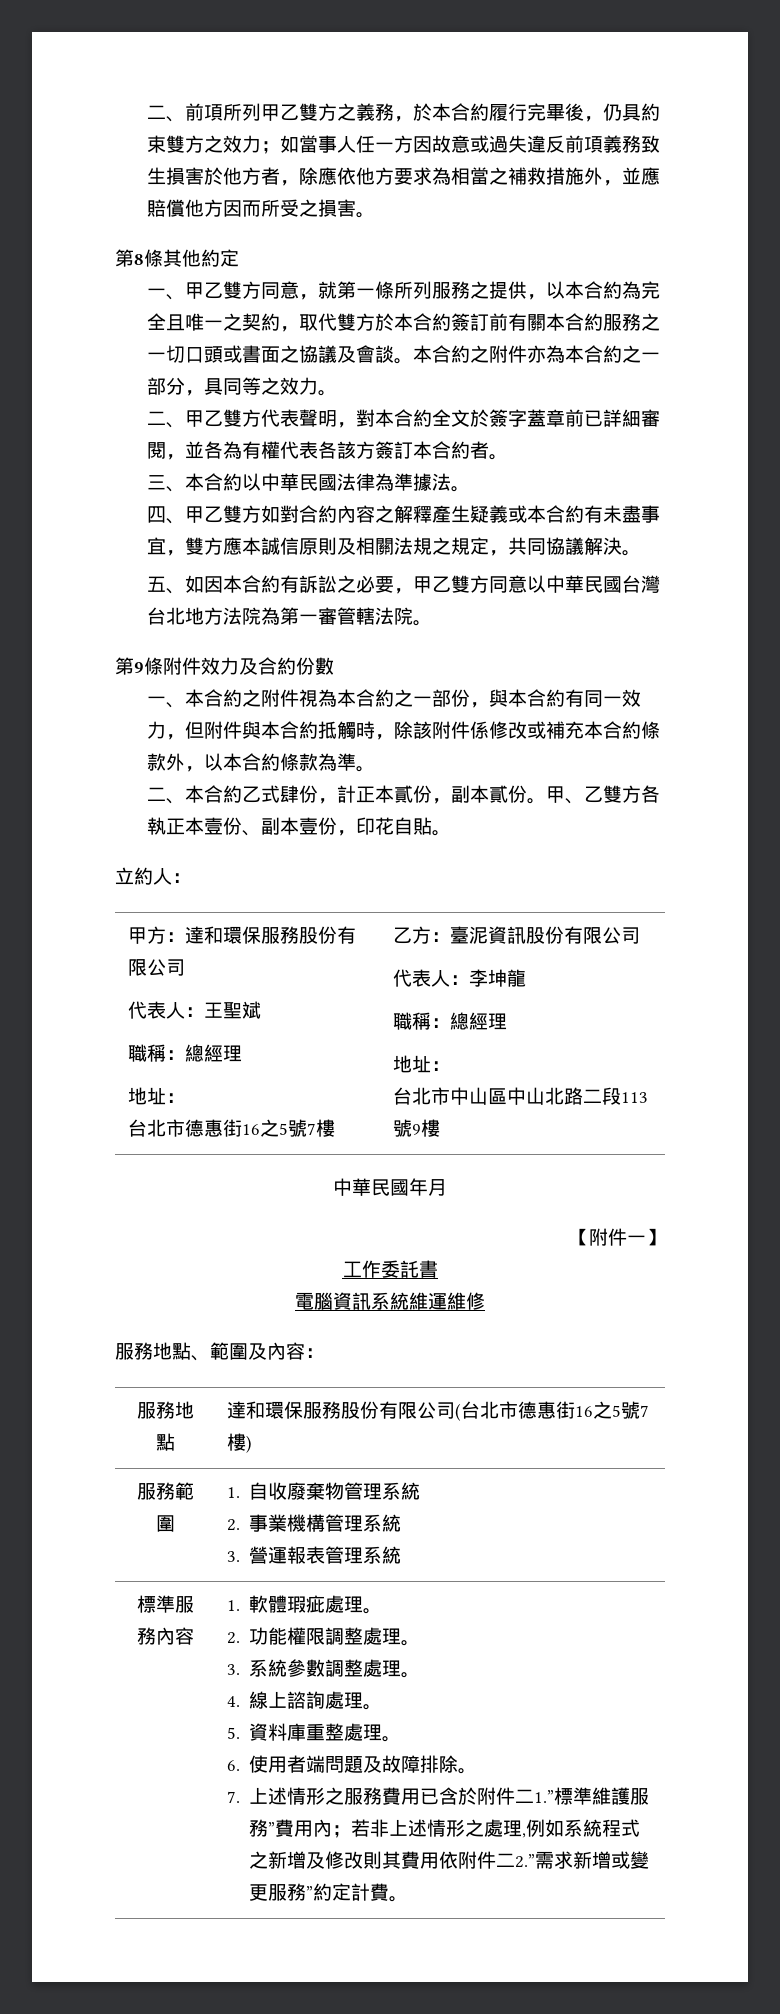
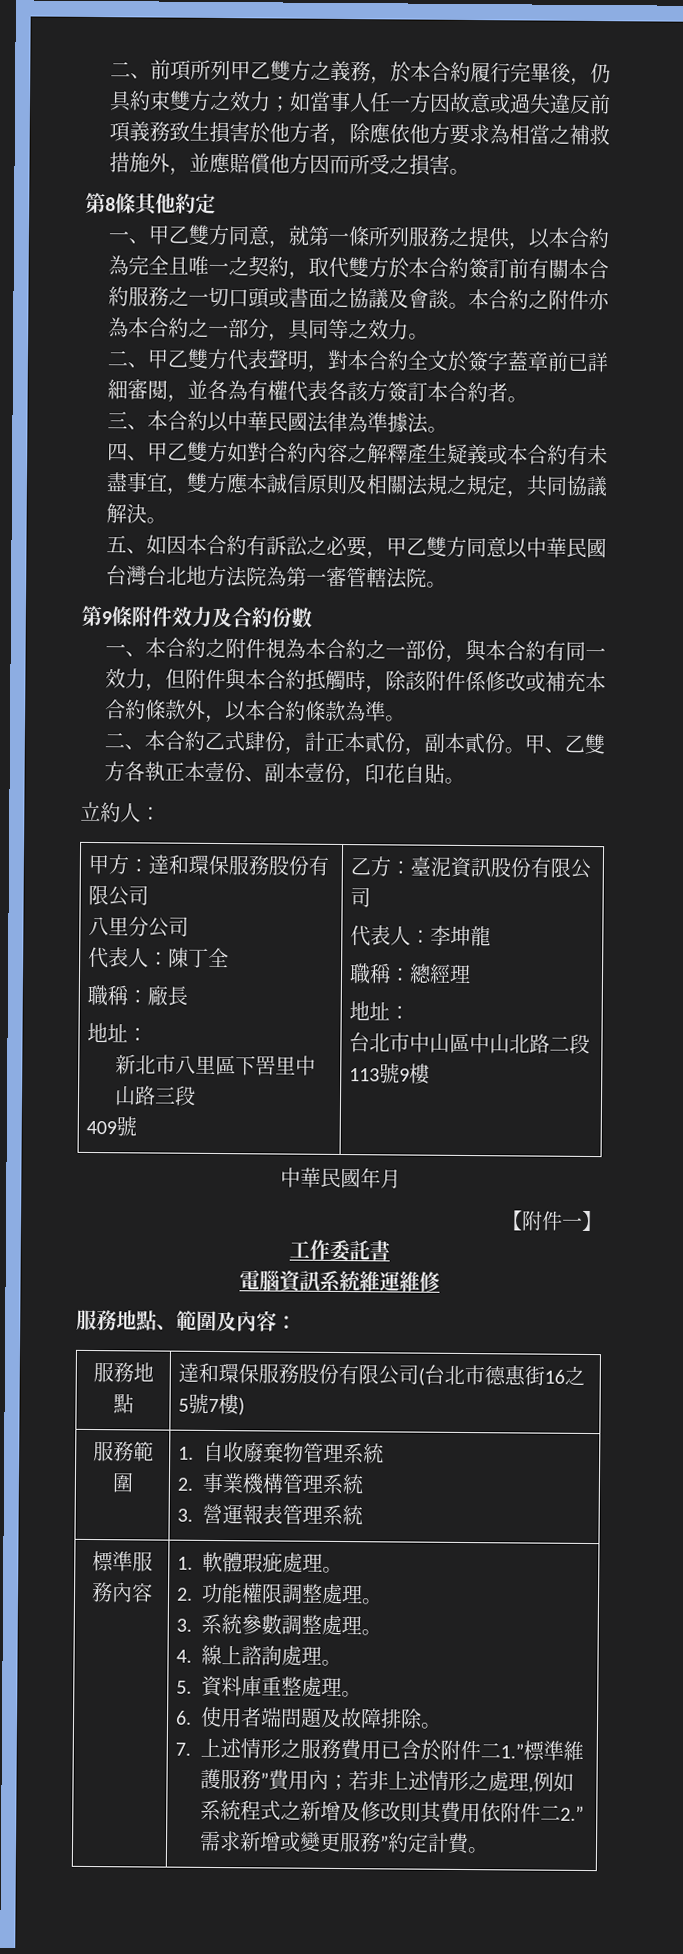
[127,1001,261,1019] [127,1044,242,1062] [127,1087,185,1105] [127,1119,335,1137] // 代表人：王聖斌 // 職稱：總經理 // 地址： // 台北市德惠街16之5號7樓 -> [88,916,190,938] [88,946,230,969] [87,984,189,1007] [87,1022,149,1043] [115,1054,317,1076] [114,1085,197,1106] [86,1116,138,1137] // 八里分公司 // 代表人：陳丁全 // 職稱：廠長 // 地址： // 新北市八里區下罟里中山路三段 // 409號

